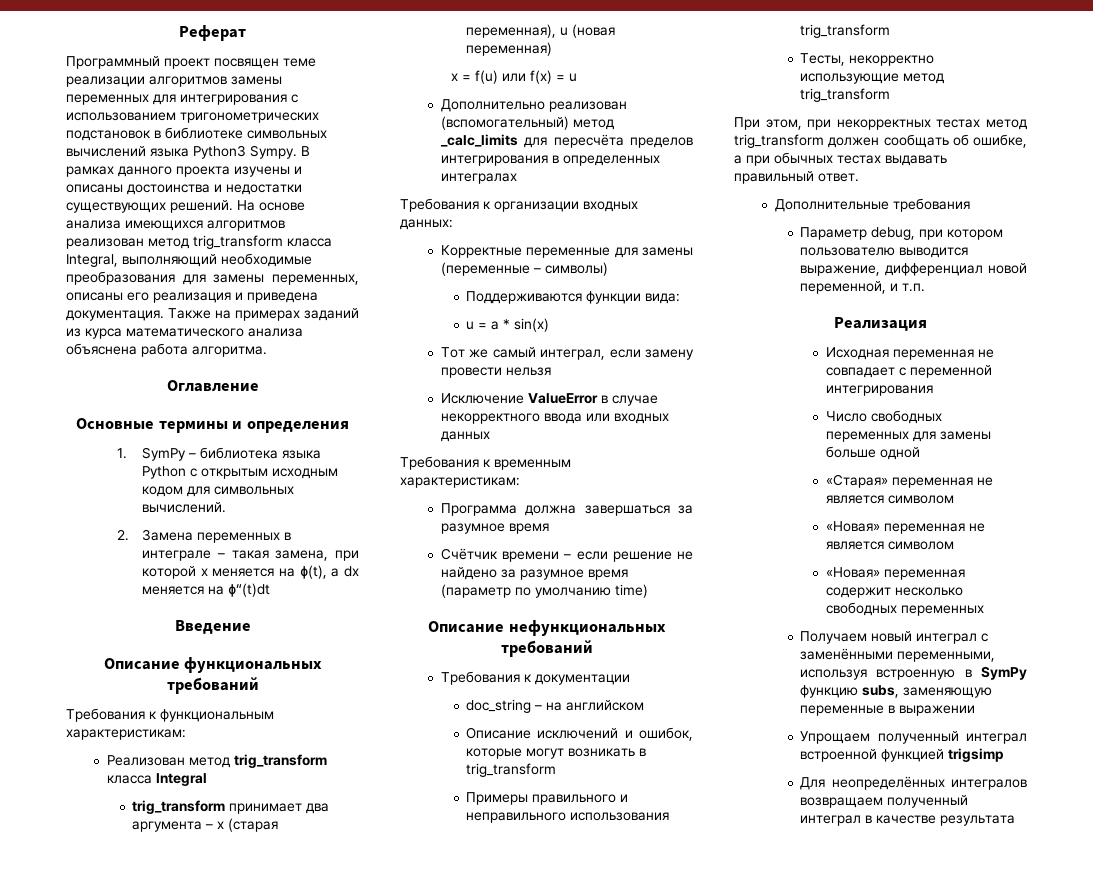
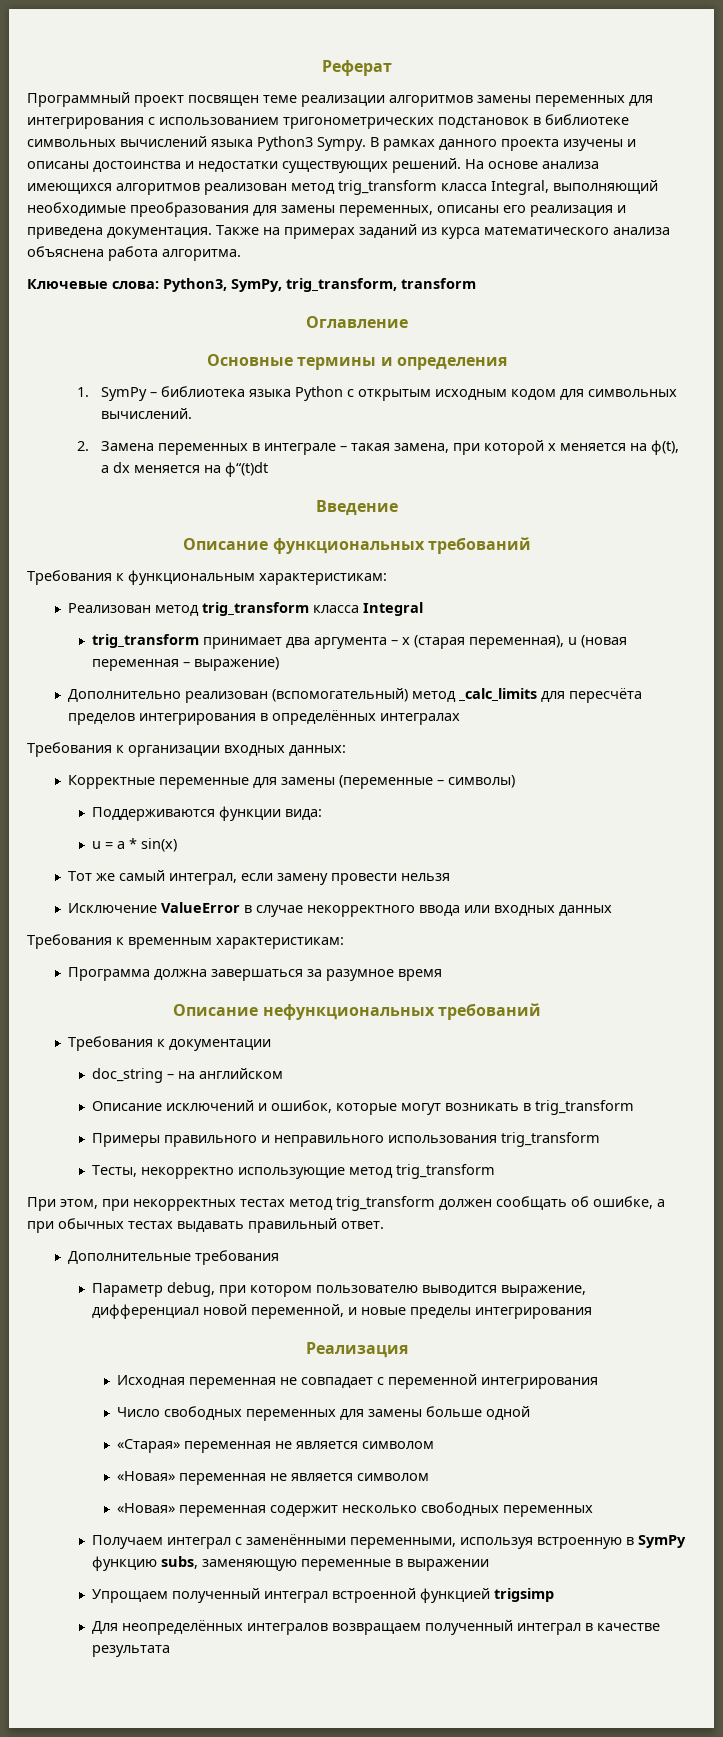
(267, 351) none -> [27,278,476,292] // Ключевые слова: Python3, SymPy, trig_transform, transform
[466,42,553,56] [450,70,577,84] переменная) // x = f(u) или f(x) = u -> [92,657,280,671] переменная – выражение)
[562,155,660,166] определенных -> [271,710,376,725] определённых
[440,548,693,562] [440,567,628,580] [440,584,648,598] // Счётчик времени – если решение не найдено за разумное время (параметр по умолчанию time) -> (442, 975) none
[902,283,926,292] т.п. -> [361,1307,593,1319] новые пределы интегрирования
[871,631,913,642] новый -> (164, 1542) none

